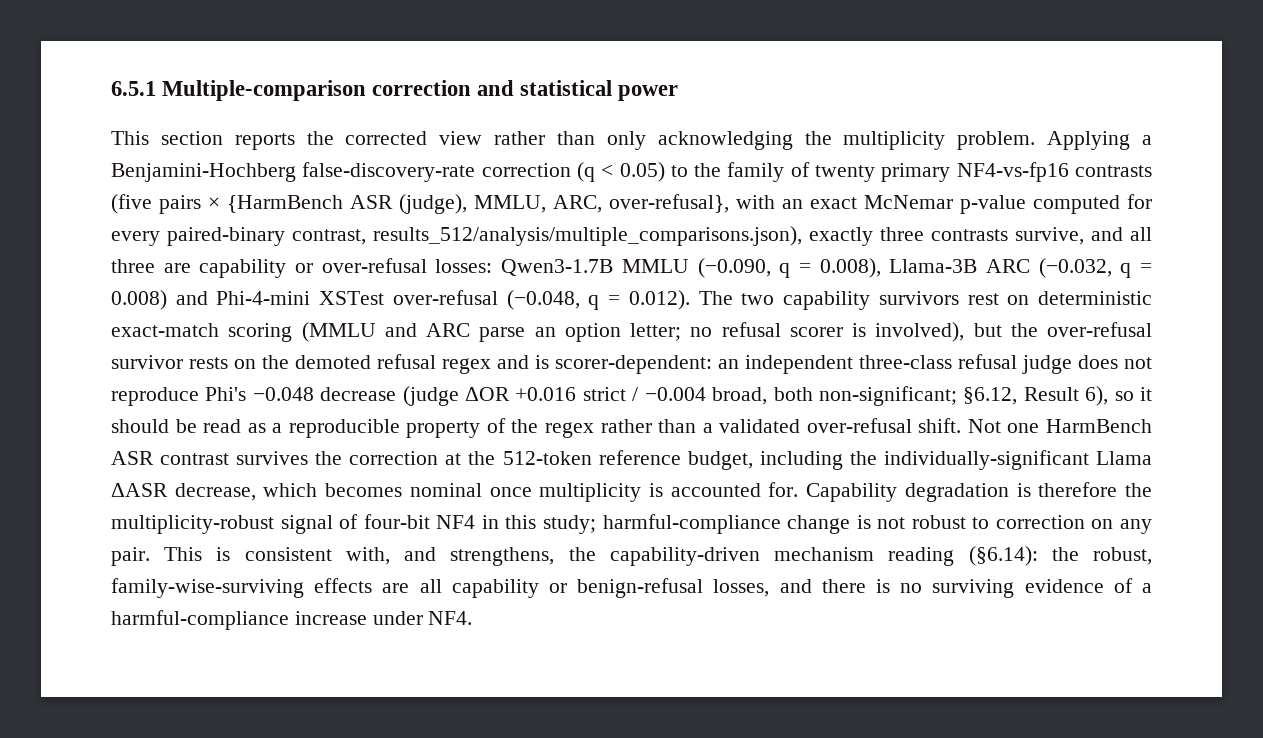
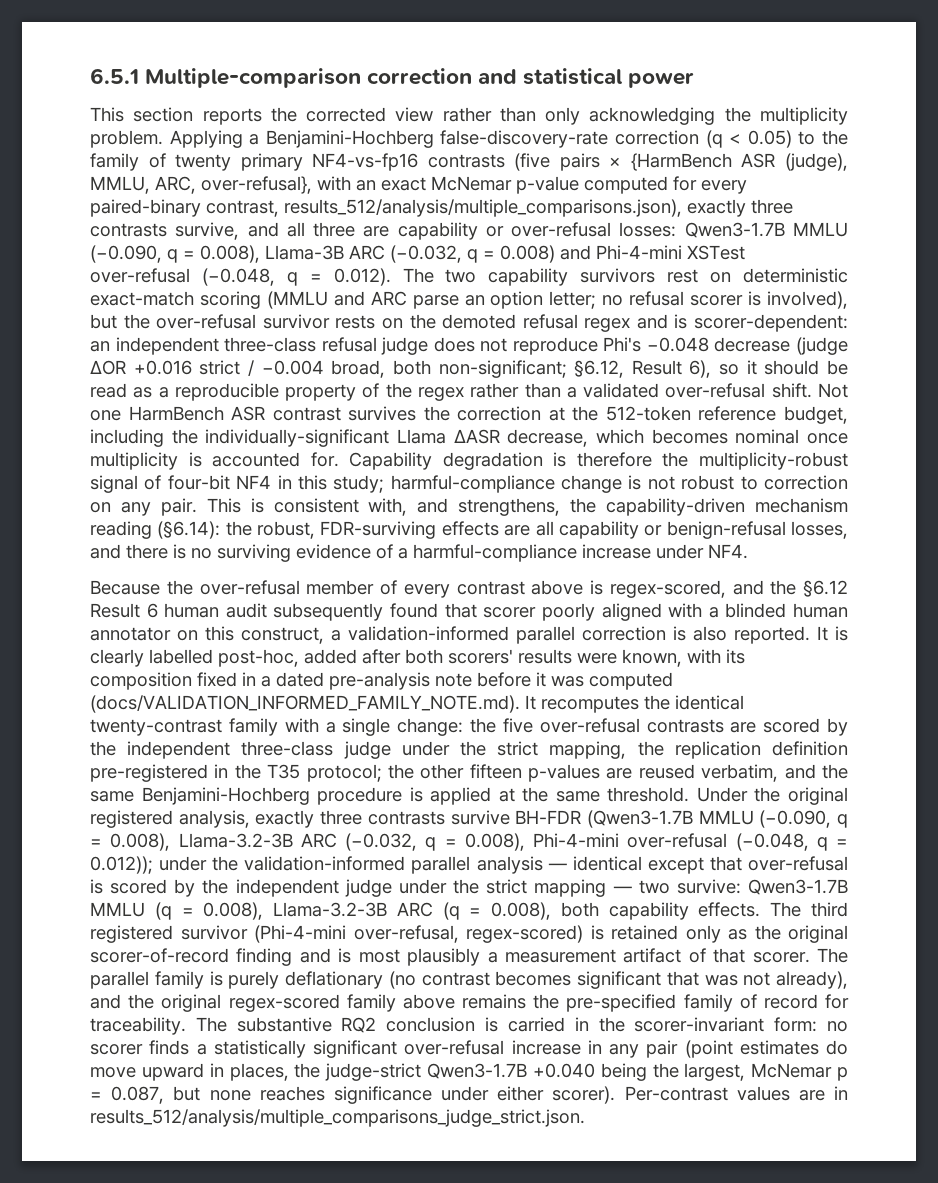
[111,578,304,598] family-wise-surviving -> [320,521,437,539] FDR-surviving
(473, 618) none -> [90,580,848,598] [90,603,849,621] [90,626,848,644] [90,649,745,667] [90,672,673,690] [90,695,744,713] [90,718,849,736] [90,741,848,759] [90,764,848,782] [90,787,848,805] [90,810,848,828] [90,833,848,851] [90,856,849,874] [90,879,849,897] [90,902,848,920] [90,925,848,943] [90,948,848,966] [90,971,848,989] [90,994,849,1012] [90,1017,849,1035] [90,1040,848,1058] [90,1063,849,1081] [90,1086,848,1104] [90,1109,585,1127] // Because the over-refusal member of every contrast above is regex-scored, and the §6.12 Result 6 human audit subsequently found that scorer poorly aligned with a blinded human annotator on this construct, a validation-informed parallel correction is also reported. It is clearly labelled post-hoc, added after both scorers' results were known, with its composition fixed in a dated pre-analysis note before it was computed (docs/VALIDATION_INFORMED_FAMILY_NOTE.md). It recomputes the identical twenty-contrast family with a single change: the five over-refusal contrasts are scored by the independent three-class judge under the strict mapping, the replication definition pre-registered in the T35 protocol; the other fifteen p-values are reused verbatim, and the same Benjamini-Hochberg procedure is applied at the same threshold. Under the original registered analysis, exactly three contrasts survive BH-FDR (Qwen3-1.7B MMLU (−0.090, q = 0.008), Llama-3.2-3B ARC (−0.032, q = 0.008), Phi-4-mini over-refusal (−0.048, q = 0.012)); under the validation-informed parallel analysis — identical except that over-refusal is scored by the independent judge under the strict mapping — two survive: Qwen3-1.7B MMLU (q = 0.008), Llama-3.2-3B ARC (q = 0.008), both capability effects. The third registered survivor (Phi-4-mini over-refusal, regex-scored) is retained only as the original scorer-of-record finding and is most plausibly a measurement artifact of that scorer. The parallel family is purely deflationary (no contrast becomes significant that was not already), and the original regex-scored family above remains the pre-specified family of record for traceability. The substantive RQ2 conclusion is carried in the scorer-invariant form: no scorer finds a statistically significant over-refusal increase in any pair (point estimates do move upward in places, the judge-strict Qwen3-1.7B +0.040 being the largest, McNemar p = 0.087, but none reaches significance under either scorer). Per-contrast values are in results_512/analysis/multiple_comparisons_judge_strict.json.

